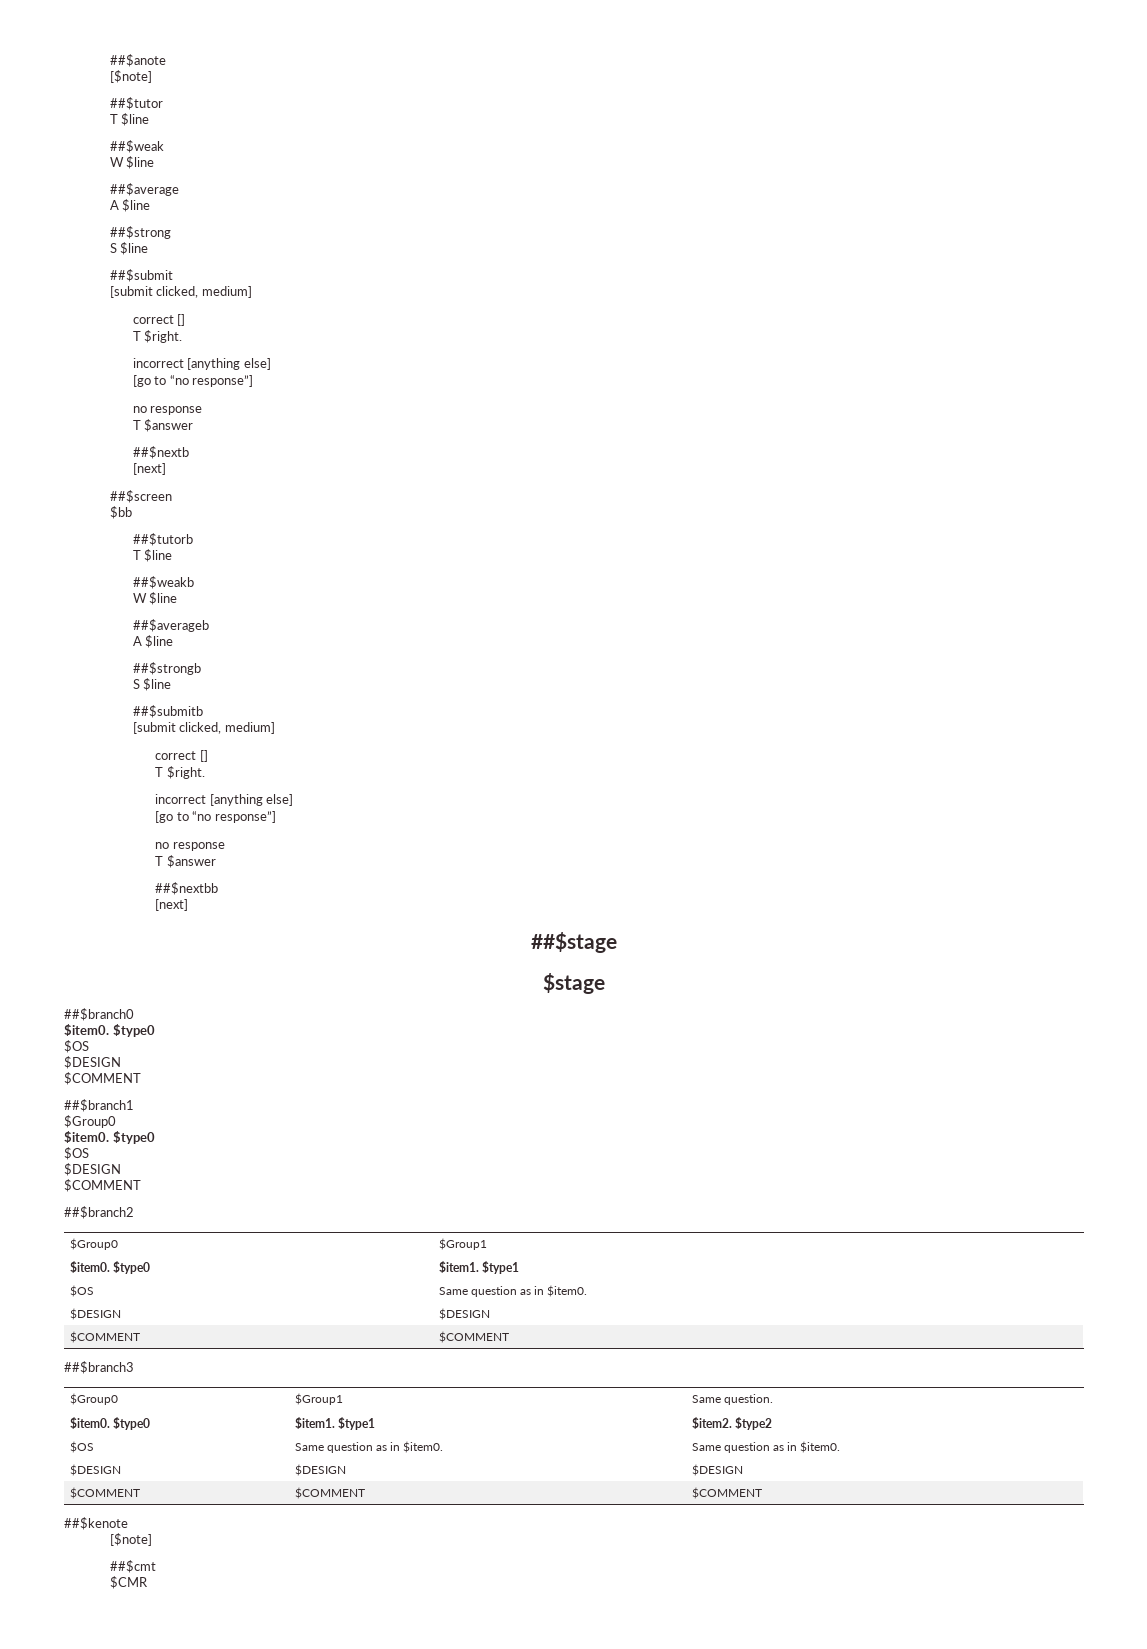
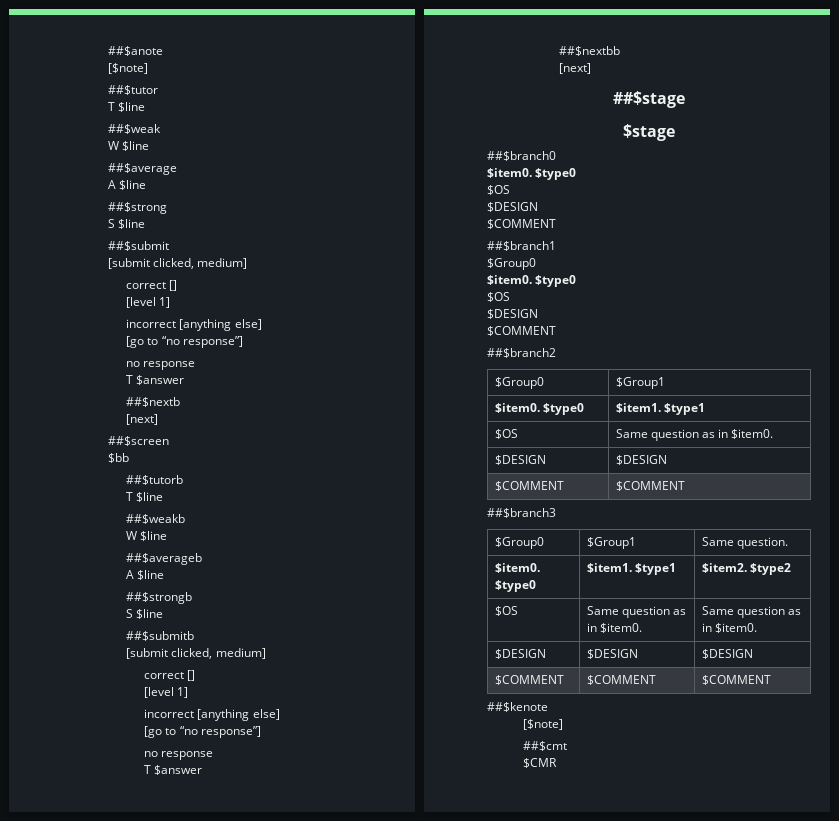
[132,330,183,343] T $right. -> [126,297,171,308] [level 1]
[155,766,205,779] T $right. -> [144,687,189,698] [level 1]

